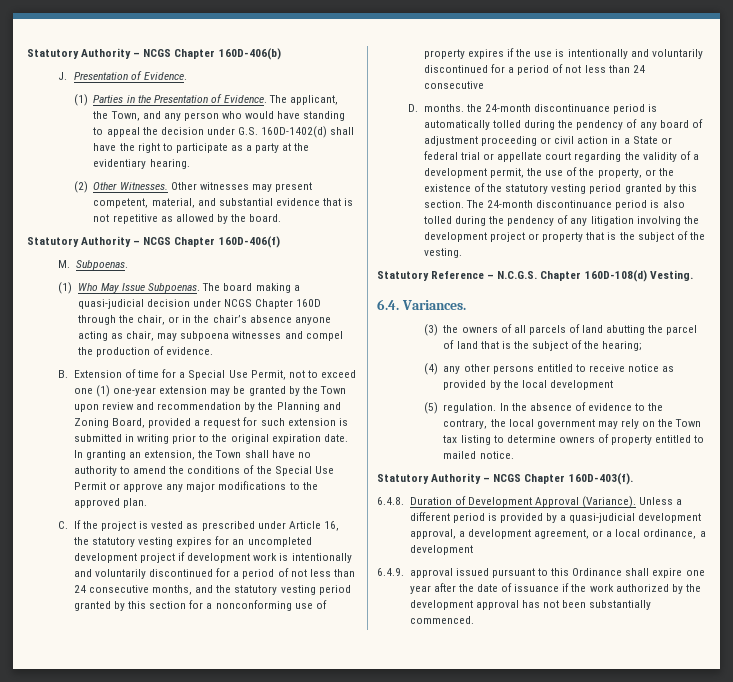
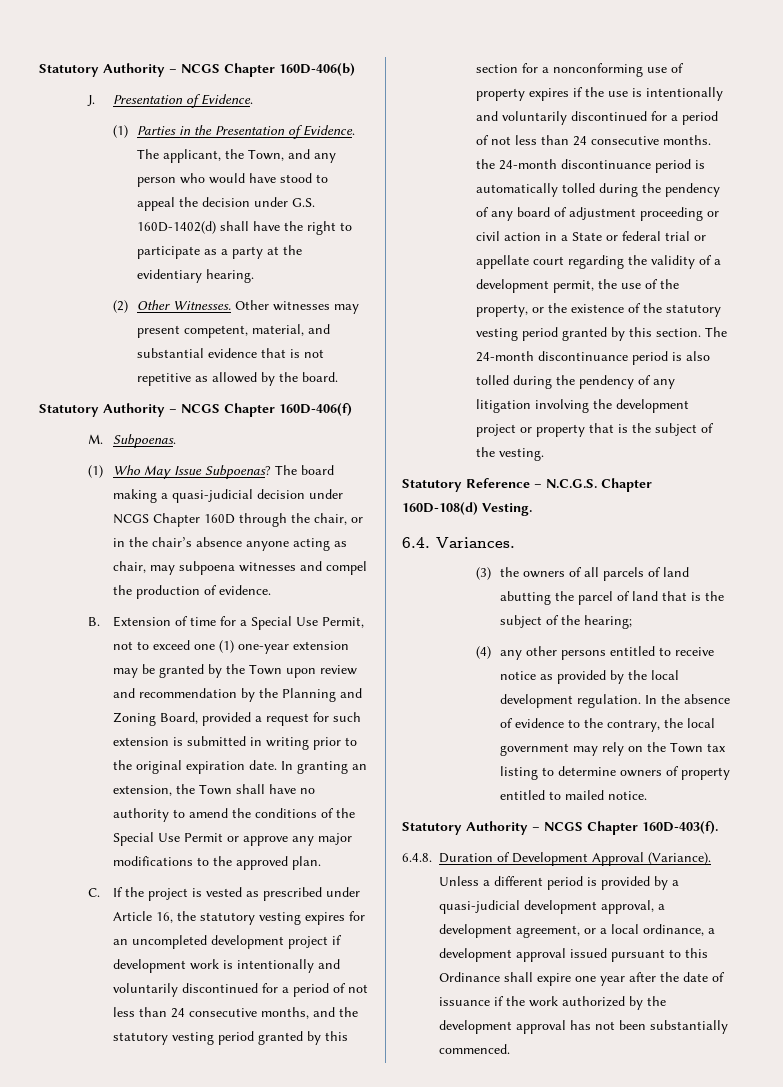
[303,111,346,121] standing -> [280,173,313,183] stood
[148,283,201,293] Subpoenas. -> [204,465,271,479] Subpoenas?
[408,104,419,112] // D. -> (659, 140) none
[423,402,438,414] // (5) -> (574, 701) none
[377,568,404,576] // 6.4.9. -> (512, 955) none

